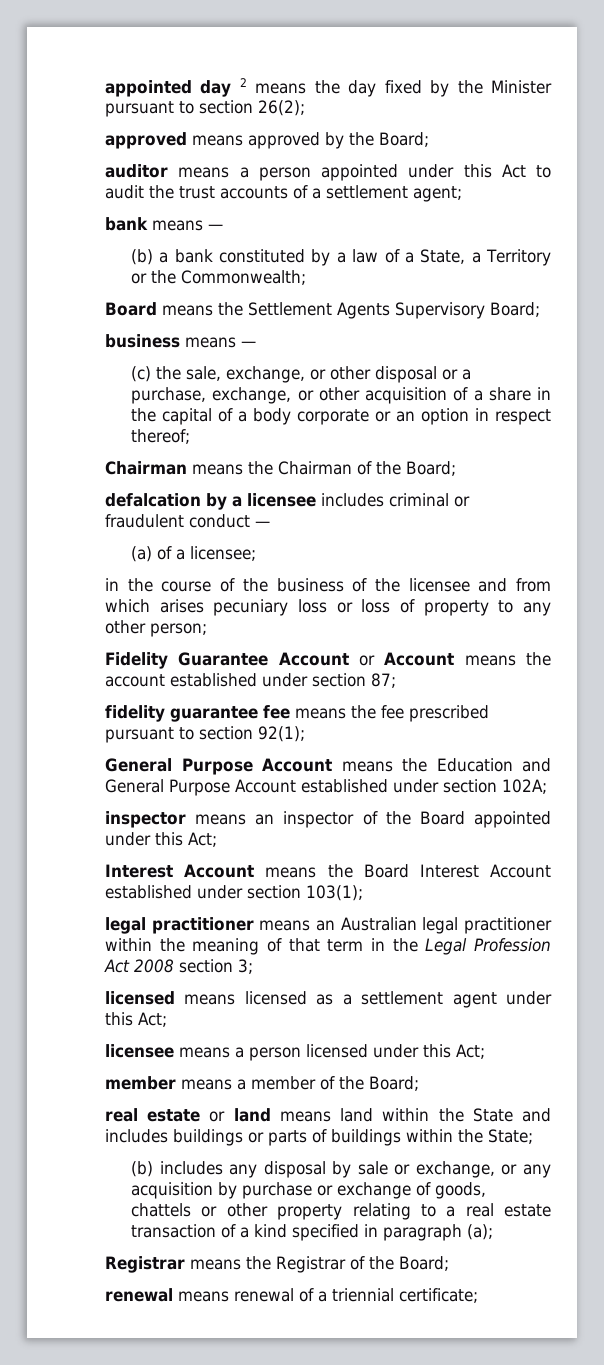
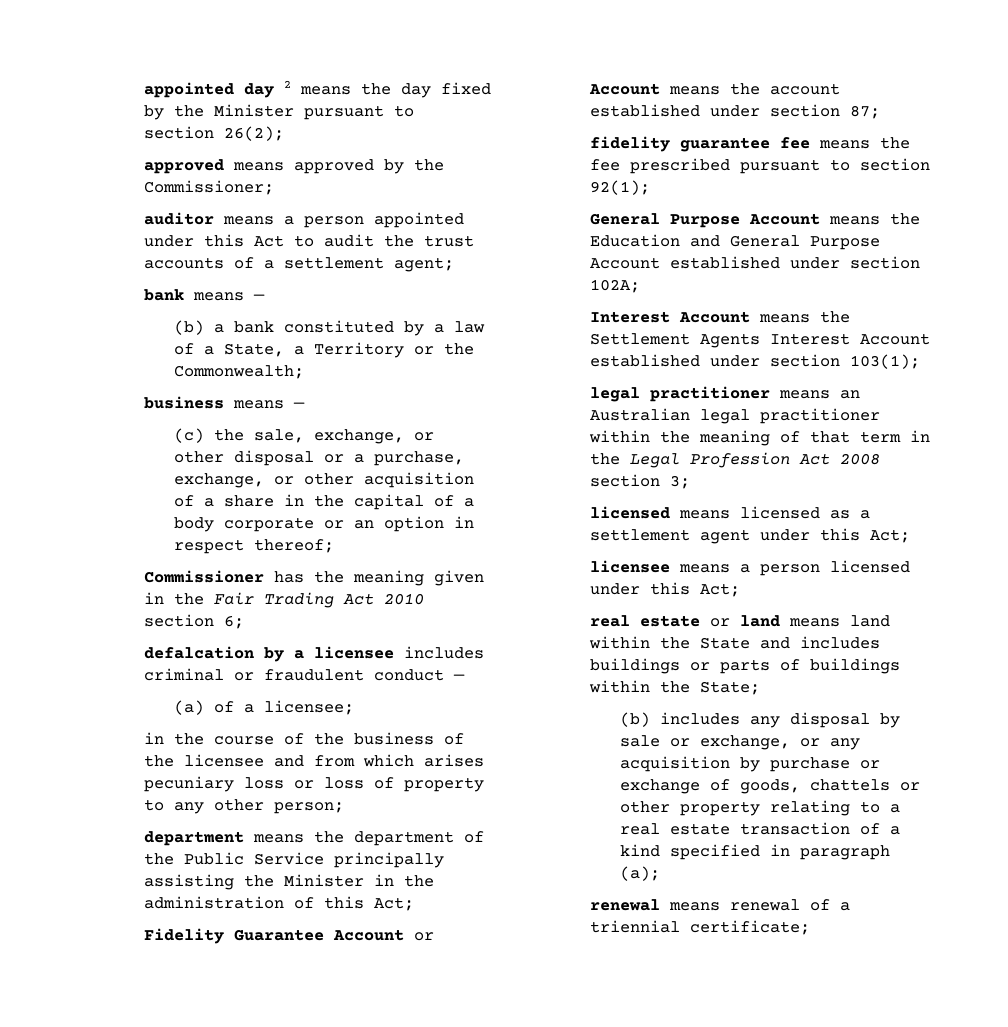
[379,132,430,147] Board; -> [143,180,274,195] Commissioner;
[105,302,541,319] // Board means the Settlement Agents Supervisory Board; -> (305, 372) none
[105,461,457,476] Chairman means the Chairman of the Board; -> [143,570,484,586] [143,592,424,608] [143,614,244,629] Commissioner has the meaning given in the Fair Trading Act 2010 section 6;
(208, 630) none -> [143,831,484,846] [143,852,444,868] [143,874,434,890] [143,896,414,911] // department means the department of the Public Service principally assisting the Minister in the administration of this Act;
[105,811,551,828] [105,832,218,847] // inspector means an inspector of the Board appointed under this Act; -> (640, 286) none
[363,864,409,878] Board -> [589,333,760,348] Settlement Agents
[105,1076,420,1091] // member means a member of the Board; -> (740, 590) none
[105,1256,450,1273] // Registrar means the Registrar of the Board; -> (661, 873) none

